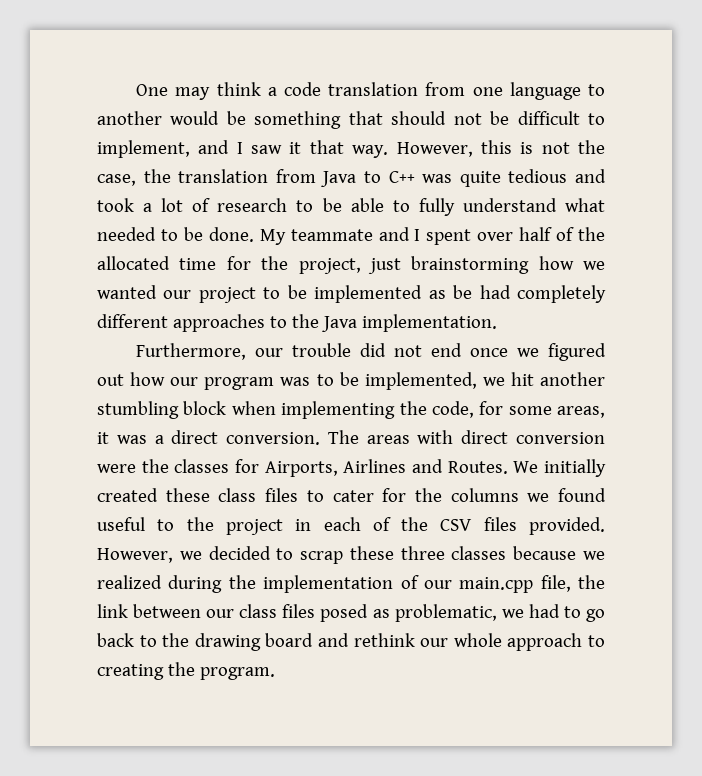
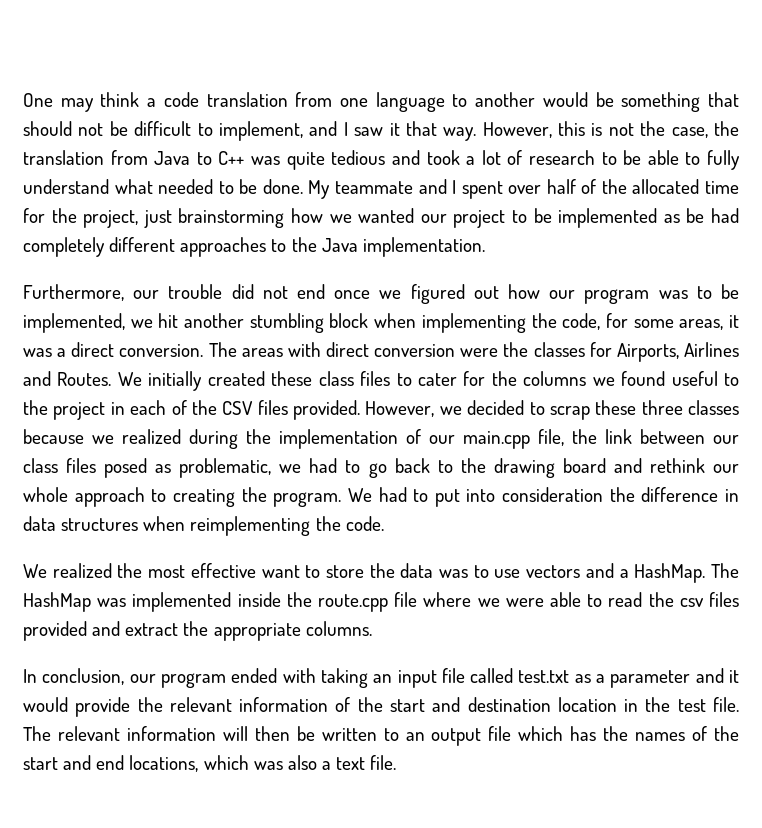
(275, 673) none -> [347,487,739,507] [23,516,384,536] [23,563,739,583] [23,592,740,612] [23,621,372,641] [23,668,739,688] [23,697,740,717] [23,726,739,746] [23,755,397,772] We had to put into consideration the difference in data structures when reimplementing the code. // We realized the most effective want to store the data was to use vectors and a HashMap. The HashMap was implemented inside the route.cpp file where we were able to read the csv files provided and extract the appropriate columns. // In conclusion, our program ended with taking an input file called test.txt as a parameter and it would provide the relevant information of the start and destination location in the test file. The relevant information will then be written to an output file which has the names of the start and end locations, which was also a text file.

